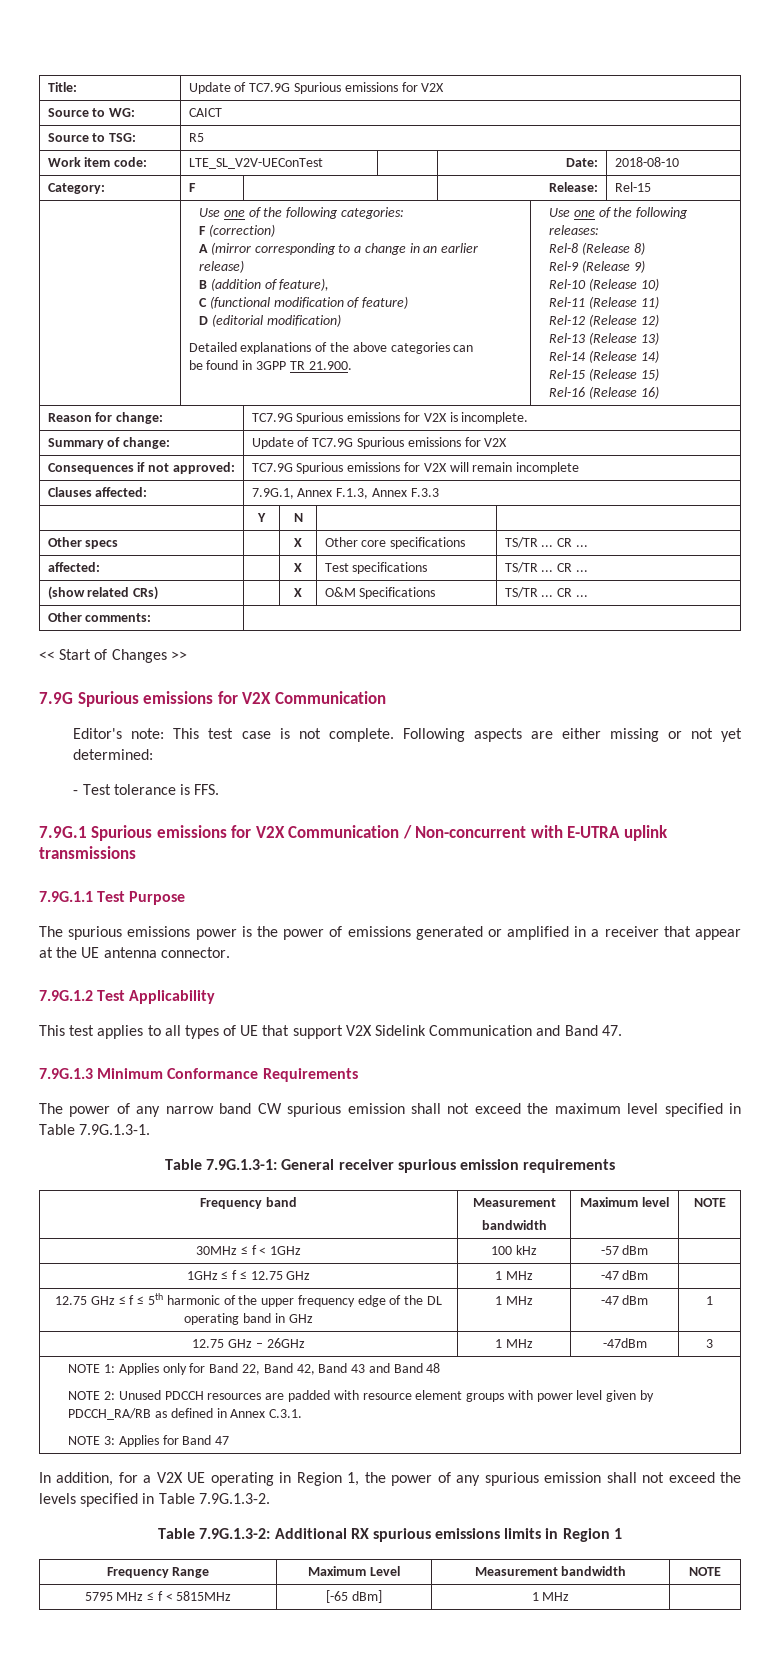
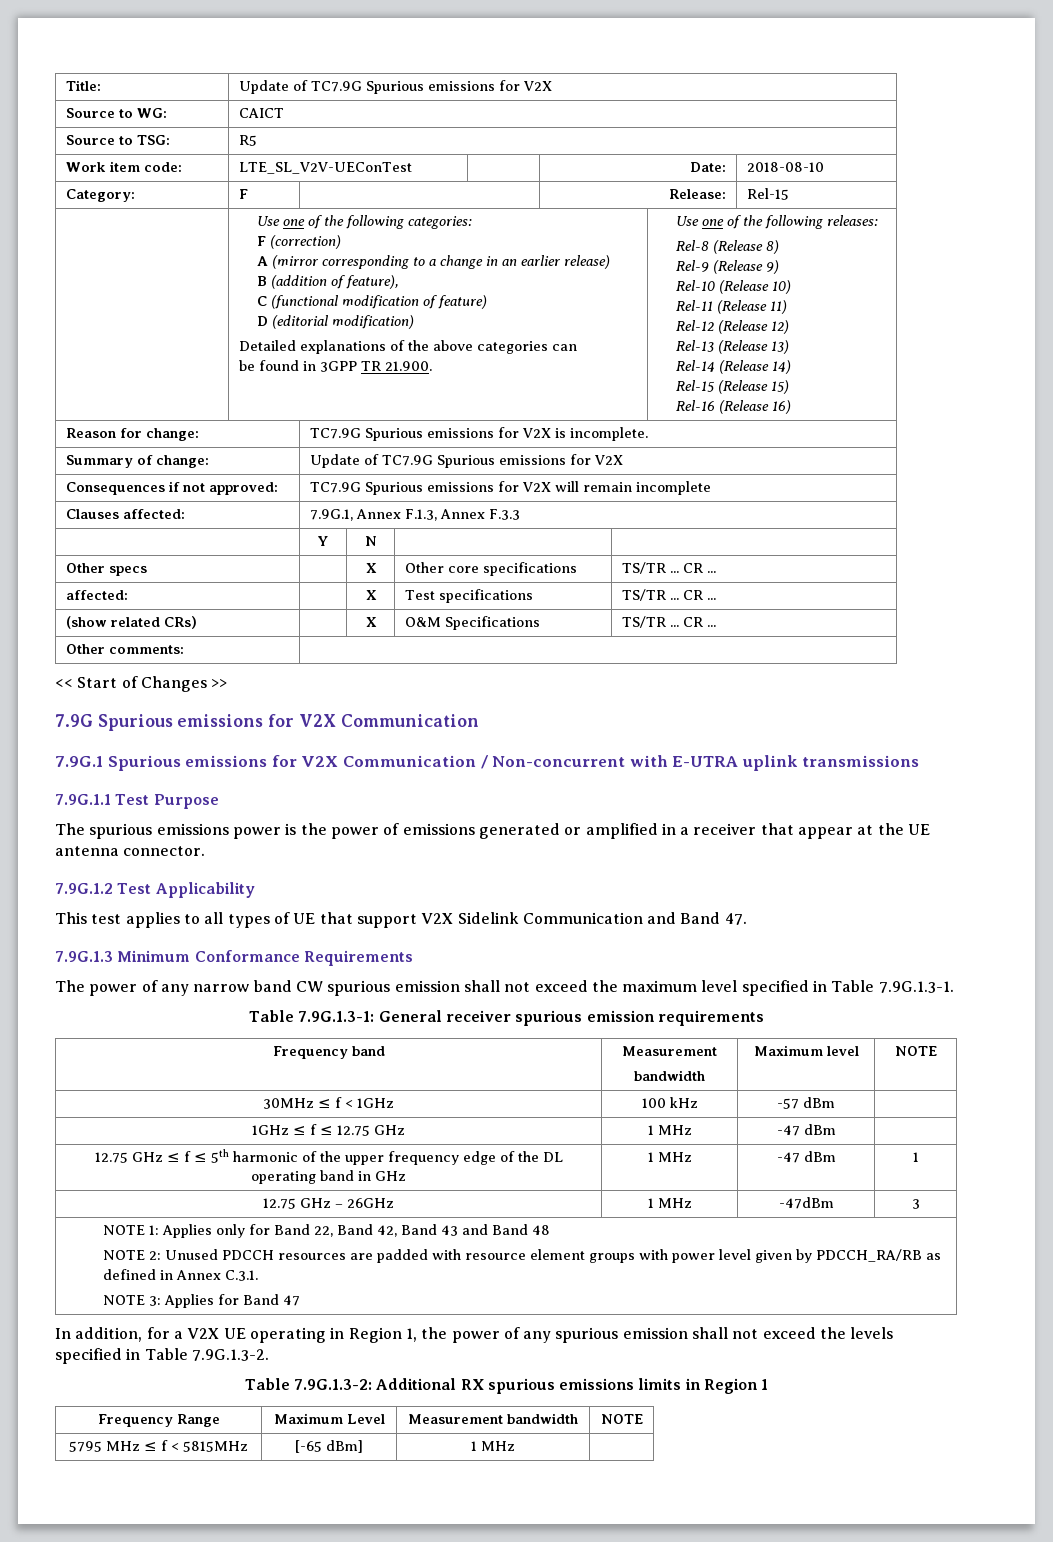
[73,728,743,742] [73,749,154,760] [73,784,220,795] // Editor's note: This test case is not complete. Following aspects are either missing or not yet determined: // - Test tolerance is FFS. -> (479, 720) none

